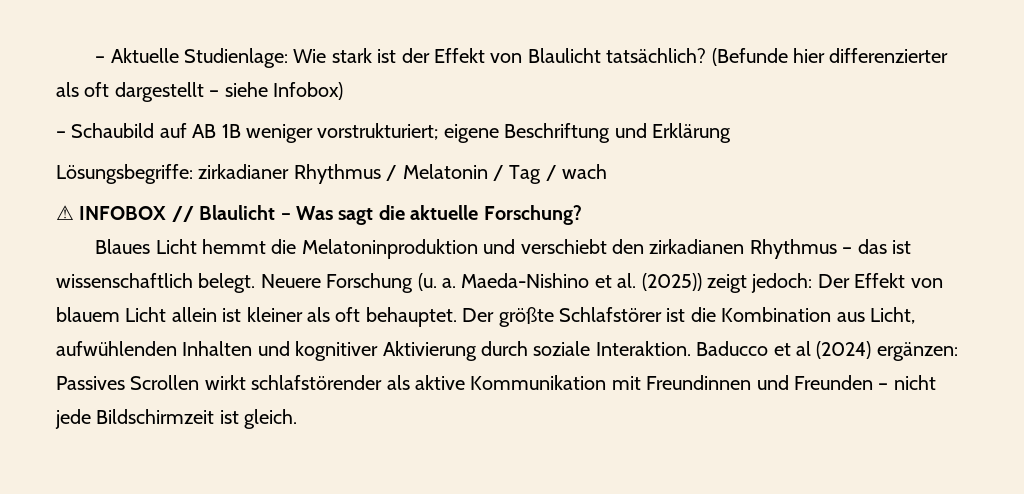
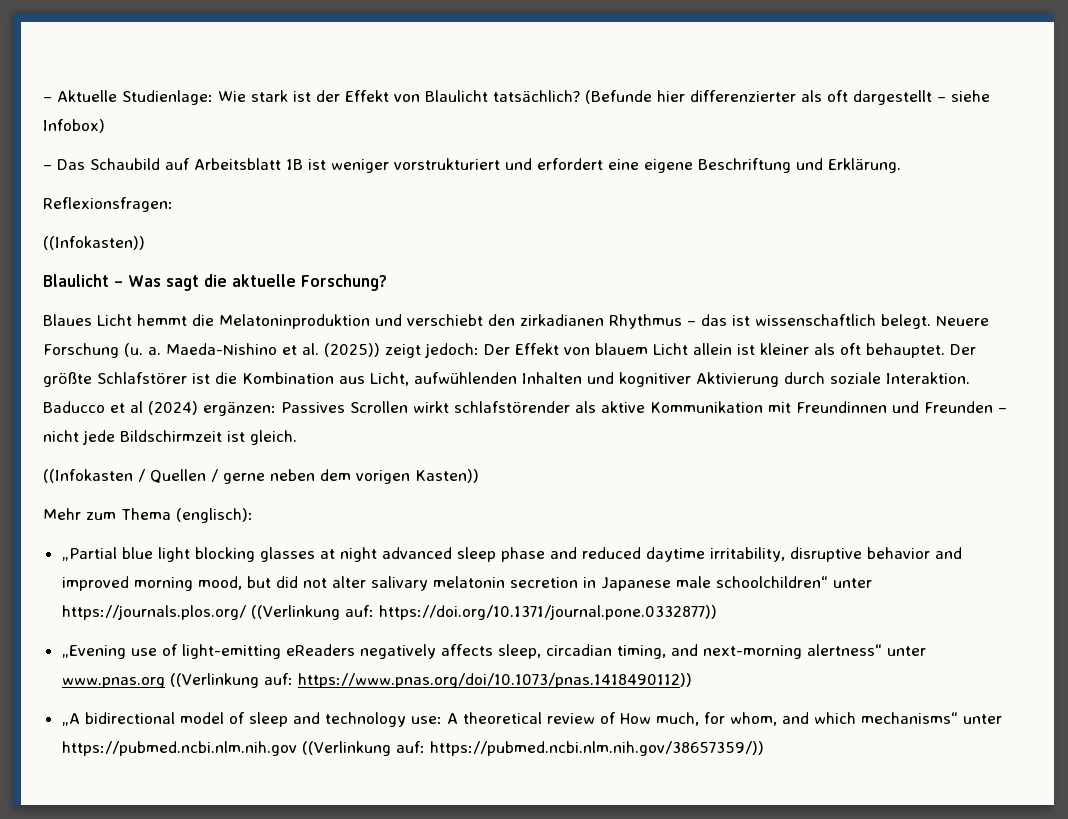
(66, 134) none -> [57,159,85,170] Das
[192,123,731,143] [56,164,608,184] [56,205,194,222] AB 1B weniger vorstrukturiert; eigene Beschriftung und Erklärung // Lösungsbegriffe: zirkadianer Rhythmus / Melatonin / Tag / wach // ⚠ INFOBOX // -> [194,158,901,173] [43,197,173,212] [43,236,145,250] Arbeitsblatt 1B ist weniger vorstrukturiert und erfordert eine eigene Beschriftung und Erklärung. // Reflexionsfragen: // ((Infokasten)) //
(298, 419) none -> [43,469,479,484] [43,508,253,523] [61,547,962,562] [61,576,872,591] [61,605,717,620] [61,644,926,659] [61,673,692,688] [61,712,1002,727] [61,741,764,756] // ((Infokasten / Quellen / gerne neben dem vorigen Kasten)) // Mehr zum Thema (englisch): // „Partial blue light blocking glasses at night advanced sleep phase and reduced daytime irritability, disruptive behavior and improved morning mood, but did not alter salivary melatonin secretion in Japanese male schoolchildren“ unter https://journals.plos.org/ ((Verlinkung auf: https://doi.org/10.1371/journal.pone.0332877)) // „Evening use of light-emitting eReaders negatively affects sleep, circadian timing, and next-morning alertness“ unter www.pnas.org ((Verlinkung auf: https://www.pnas.org/doi/10.1073/pnas.1418490112)) // „A bidirectional model of sleep and technology use: A theoretical review of How much, for whom, and which mechanisms“ unter https://pubmed.ncbi.nlm.nih.gov ((Verlinkung auf: https://pubmed.ncbi.nlm.nih.gov/38657359/))

